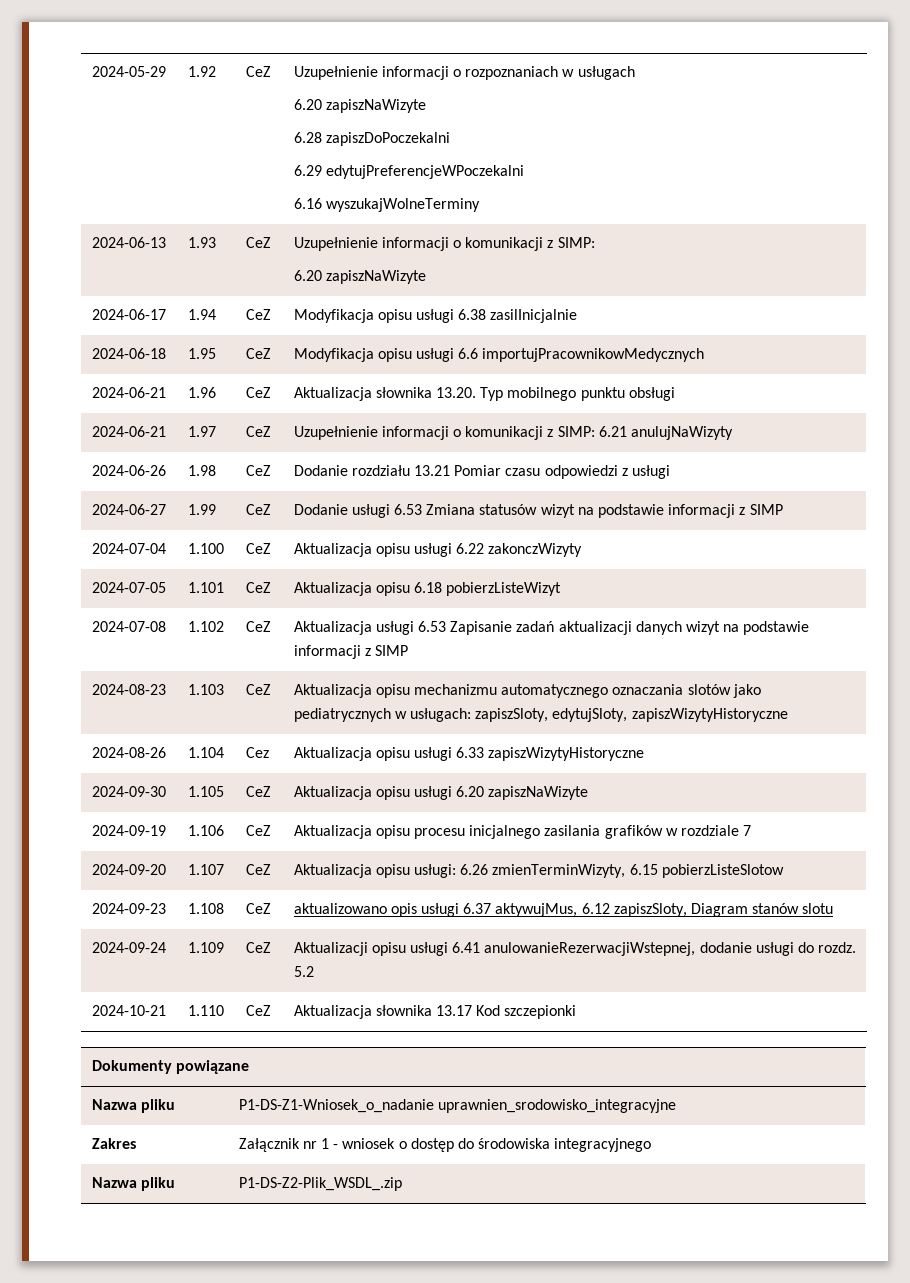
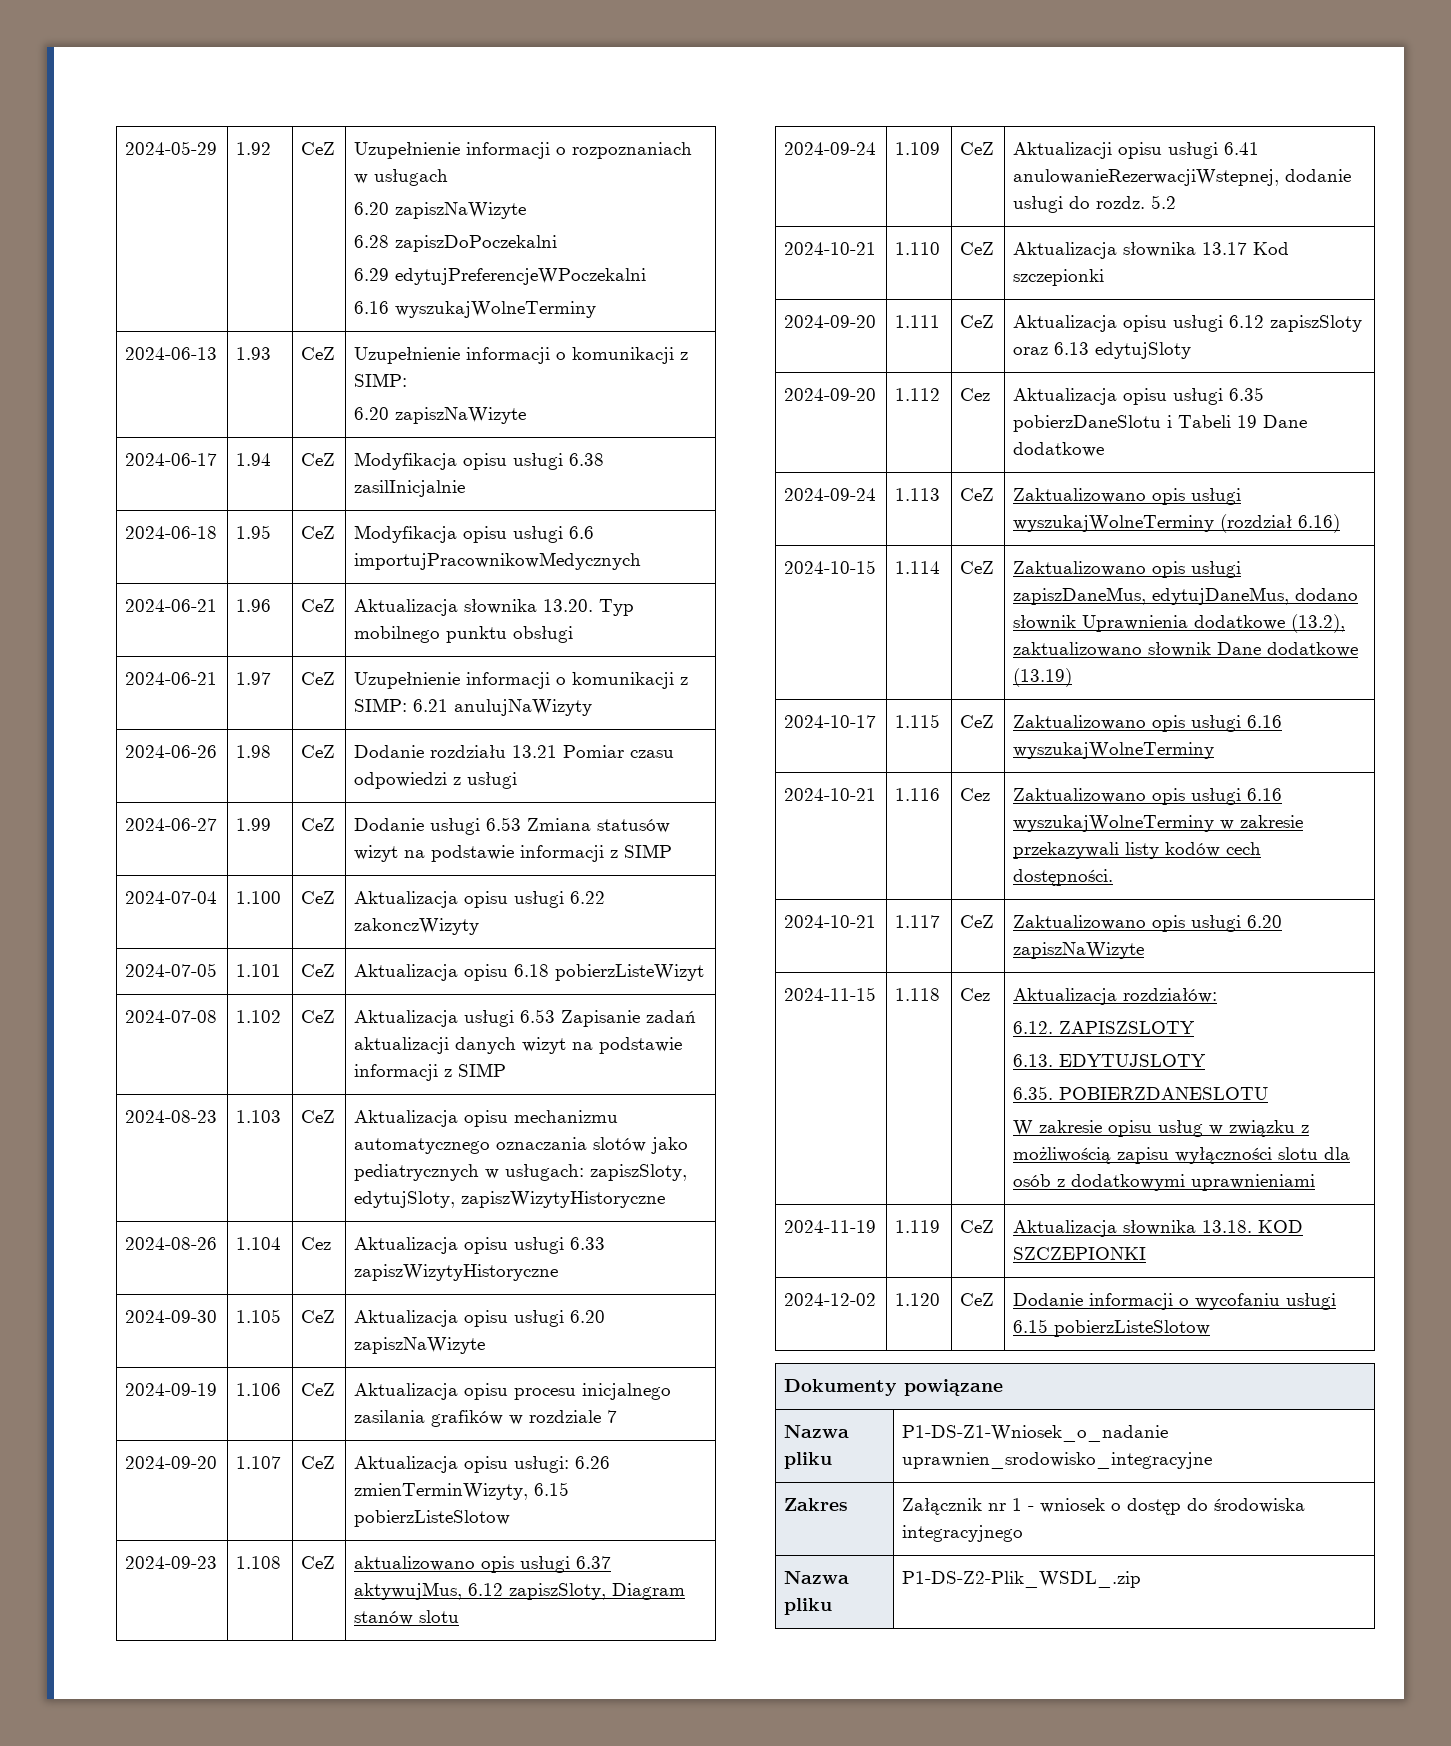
(577, 1012) none -> [784,315,877,328] [895,315,941,328] [960,315,995,328] [1013,315,1363,332] [1013,342,1192,359] [784,388,877,401] [895,388,941,401] [960,388,991,401] [1013,387,1265,405] [1013,415,1308,432] [1013,442,1105,457] [784,488,877,501] [895,488,941,501] [960,488,995,501] [1013,488,1242,505] [1013,514,1341,533] [784,560,877,574] [895,561,941,574] [960,561,995,574] [1013,561,1242,578] [1013,587,1359,605] [1013,614,1346,633] [1013,642,1359,657] [1013,668,1073,687] [784,715,877,728] [895,714,941,728] [960,715,995,728] [1013,715,1283,732] [1013,742,1215,759] [784,788,877,801] [895,788,941,801] [960,788,991,801] [1013,788,1283,805] [1013,815,1304,832] [1013,842,1262,859] [1013,869,1114,886] [784,915,877,928] [895,915,941,928] [960,915,995,928] [1013,915,1283,932] [1013,942,1145,959] [784,987,877,1001] [895,988,941,1001] [960,988,991,1001] [1013,988,1218,1005] [1013,1021,1196,1034] [1013,1054,1207,1067] [1013,1086,1269,1100] [1013,1120,1310,1137] [1013,1147,1351,1164] [1013,1174,1316,1191] [784,1220,877,1233] [895,1220,941,1233] [960,1220,995,1233] [1013,1220,1304,1237] [1013,1247,1147,1260] [784,1293,877,1306] [895,1293,941,1306] [960,1293,995,1306] [1013,1293,1337,1310] [1013,1319,1211,1337] // 2024-09-20 | 1.111 | CeZ | Aktualizacja opisu usługi 6.12 zapiszSloty oraz 6.13 edytujSloty // 2024-09-20 | 1.112 | Cez | Aktualizacja opisu usługi 6.35 pobierzDaneSlotu i Tabeli 19 Dane dodatkowe // 2024-09-24 | 1.113 | CeZ | Zaktualizowano opis usługi wyszukajWolneTerminy (rozdział 6.16) // 2024-10-15 | 1.114 | CeZ | Zaktualizowano opis usługi zapiszDaneMus, edytujDaneMus, dodano słownik Uprawnienia dodatkowe (13.2), zaktualizowano słownik Dane dodatkowe (13.19) // 2024-10-17 | 1.115 | CeZ | Zaktualizowano opis usługi 6.16 wyszukajWolneTerminy // 2024-10-21 | 1.116 | Cez | Zaktualizowano opis usługi 6.16 wyszukajWolneTerminy w zakresie przekazywali listy kodów cech dostępności. // 2024-10-21 | 1.117 | CeZ | Zaktualizowano opis usługi 6.20 zapiszNaWizyte // 2024-11-15 | 1.118 | Cez | Aktualizacja rozdziałów: // 6.12. ZAPISZSLOTY // 6.13. EDYTUJSLOTY // 6.35. POBIERZDANESLOTU // W zakresie opisu usług w związku z możliwością zapisu wyłączności slotu dla osób z dodatkowymi uprawnieniami // 2024-11-19 | 1.119 | CeZ | Aktualizacja słownika 13.18. KOD SZCZEPIONKI // 2024-12-02 | 1.120 | CeZ | Dodanie informacji o wycofaniu usługi 6.15 pobierzListeSlotow

